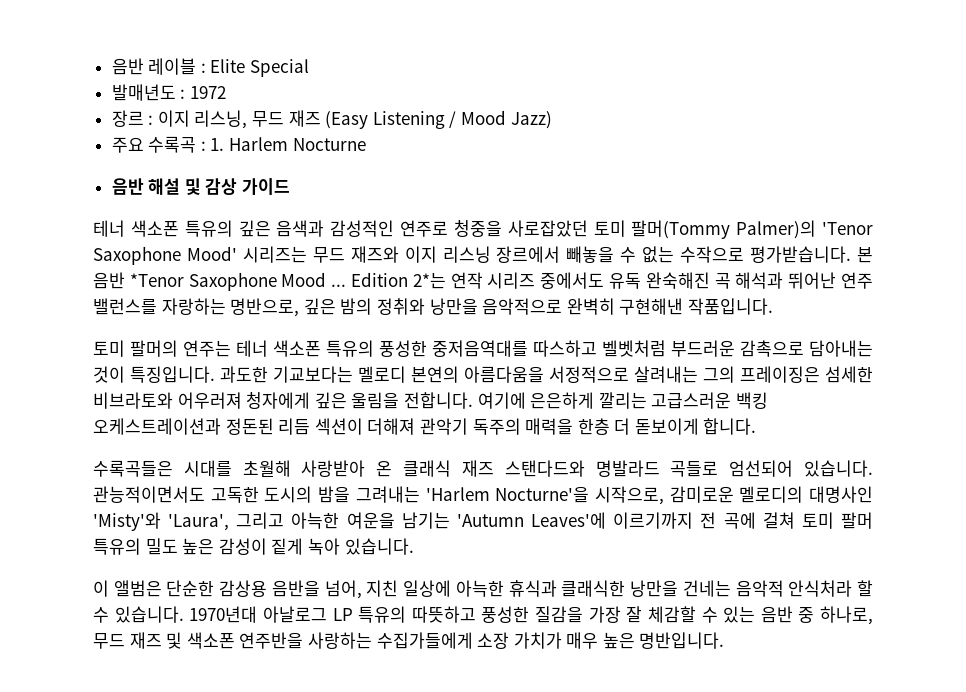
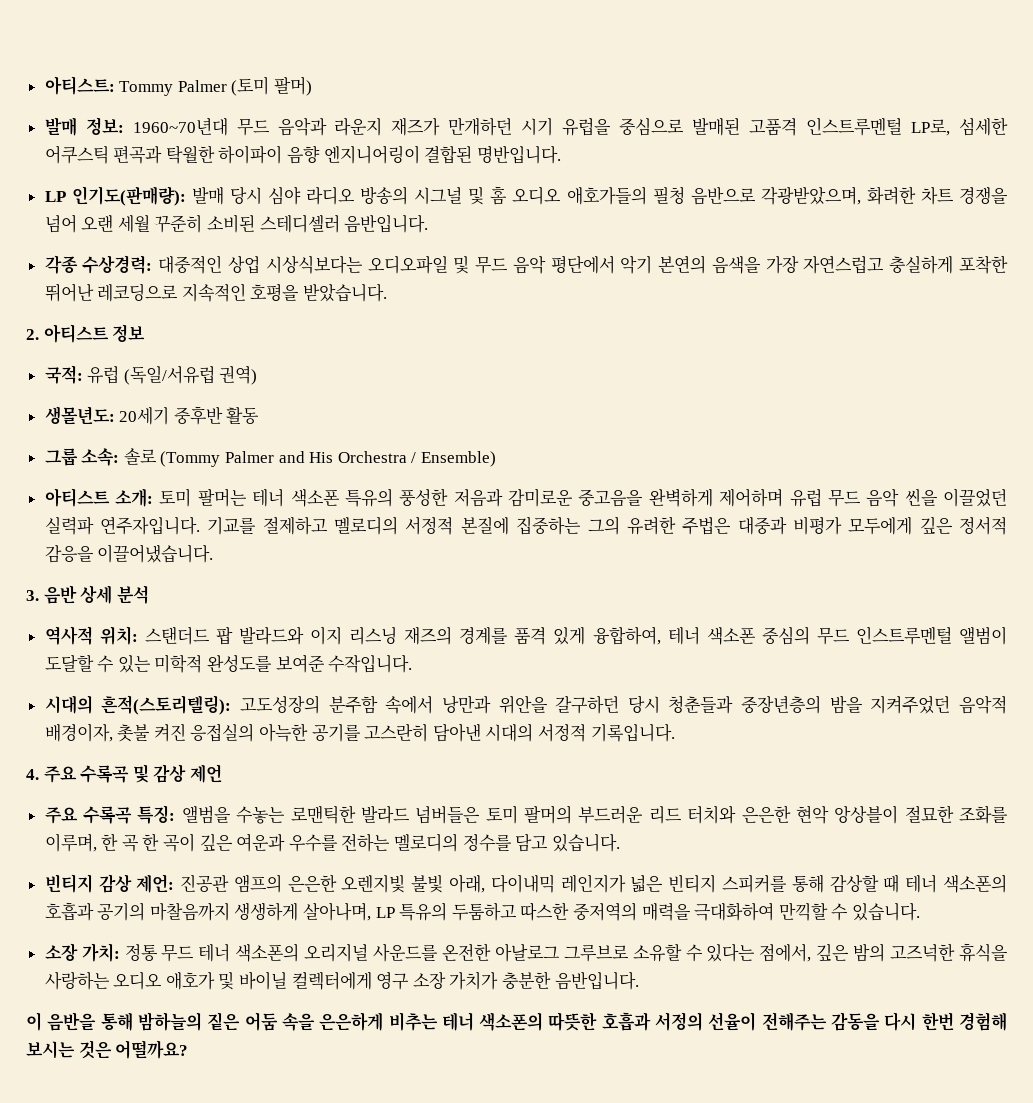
[111,58,310,77] [111,84,226,101] [111,110,552,129] [111,136,366,153] [111,178,291,195] [93,220,874,239] [93,246,873,265] [93,272,873,291] [93,298,773,317] [93,340,873,357] [93,366,873,383] [93,392,768,409] [93,418,757,435] [93,460,874,477] [93,486,873,505] [93,512,874,531] [93,538,414,555] [93,580,874,599] [93,606,873,625] [93,632,725,649] 음반 레이블 : Elite Special // 발매년도 : 1972 // 장르 : 이지 리스닝, 무드 재즈 (Easy Listening / Mood Jazz) // 주요 수록곡 : 1. Harlem Nocturne // 음반 해설 및 감상 가이드 // 테너 색소폰 특유의 깊은 음색과 감성적인 연주로 청중을 사로잡았던 토미 팔머(Tommy Palmer)의 'Tenor Saxophone Mood' 시리즈는 무드 재즈와 이지 리스닝 장르에서 빼놓을 수 없는 수작으로 평가받습니다. 본 음반 *Tenor Saxophone Mood ... Edition 2*는 연작 시리즈 중에서도 유독 완숙해진 곡 해석과 뛰어난 연주 밸런스를 자랑하는 명반으로, 깊은 밤의 정취와 낭만을 음악적으로 완벽히 구현해낸 작품입니다. // 토미 팔머의 연주는 테너 색소폰 특유의 풍성한 중저음역대를 따스하고 벨벳처럼 부드러운 감촉으로 담아내는 것이 특징입니다. 과도한 기교보다는 멜로디 본연의 아름다움을 서정적으로 살려내는 그의 프레이징은 섬세한 비브라토와 어우러져 청자에게 깊은 울림을 전합니다. 여기에 은은하게 깔리는 고급스러운 백킹 오케스트레이션과 정돈된 리듬 섹션이 더해져 관악기 독주의 매력을 한층 더 돋보이게 합니다. // 수록곡들은 시대를 초월해 사랑받아 온 클래식 재즈 스탠다드와 명발라드 곡들로 엄선되어 있습니다. 관능적이면서도 고독한 도시의 밤을 그려내는 'Harlem Nocturne'을 시작으로, 감미로운 멜로디의 대명사인 'Misty'와 'Laura', 그리고 아늑한 여운을 남기는 'Autumn Leaves'에 이르기까지 전 곡에 걸쳐 토미 팔머 특유의 밀도 높은 감성이 짙게 녹아 있습니다. // 이 앨범은 단순한 감상용 음반을 넘어, 지친 일상에 아늑한 휴식과 클래식한 낭만을 건네는 음악적 안식처라 할 수 있습니다. 1970년대 아날로그 LP 특유의 따뜻하고 풍성한 질감을 가장 잘 체감할 수 있는 음반 중 하나로, 무드 재즈 및 색소폰 연주반을 사랑하는 수집가들에게 소장 가치가 매우 높은 명반입니다. -> [44,76,313,96] [44,117,1009,136] [44,145,561,164] [44,186,1009,206] [44,214,429,233] [44,255,1008,274] [44,283,388,302] [26,324,146,343] [44,365,258,385] [44,406,260,425] [44,448,497,467] [44,488,1007,507] [44,516,1008,535] [44,544,214,563] [26,585,149,604] [44,626,1008,645] [44,654,413,673] [44,695,1008,715] [44,723,675,742] [26,764,222,783] [44,805,1008,824] [44,833,620,852] [44,874,1008,893] [44,902,920,921] [44,943,1009,962] [44,971,639,990] [26,1012,1007,1031] [26,1040,189,1059] 아티스트: Tommy Palmer (토미 팔머) // 발매 정보: 1960~70년대 무드 음악과 라운지 재즈가 만개하던 시기 유럽을 중심으로 발매된 고품격 인스트루멘털 LP로, 섬세한 어쿠스틱 편곡과 탁월한 하이파이 음향 엔지니어링이 결합된 명반입니다. // LP 인기도(판매량): 발매 당시 심야 라디오 방송의 시그널 및 홈 오디오 애호가들의 필청 음반으로 각광받았으며, 화려한 차트 경쟁을 넘어 오랜 세월 꾸준히 소비된 스테디셀러 음반입니다. // 각종 수상경력: 대중적인 상업 시상식보다는 오디오파일 및 무드 음악 평단에서 악기 본연의 음색을 가장 자연스럽고 충실하게 포착한 뛰어난 레코딩으로 지속적인 호평을 받았습니다. // 2. 아티스트 정보 // 국적: 유럽 (독일/서유럽 권역) // 생몰년도: 20세기 중후반 활동 // 그룹 소속: 솔로 (Tommy Palmer and His Orchestra / Ensemble) // 아티스트 소개: 토미 팔머는 테너 색소폰 특유의 풍성한 저음과 감미로운 중고음을 완벽하게 제어하며 유럽 무드 음악 씬을 이끌었던 실력파 연주자입니다. 기교를 절제하고 멜로디의 서정적 본질에 집중하는 그의 유려한 주법은 대중과 비평가 모두에게 깊은 정서적 감응을 이끌어냈습니다. // 3. 음반 상세 분석 // 역사적 위치: 스탠더드 팝 발라드와 이지 리스닝 재즈의 경계를 품격 있게 융합하여, 테너 색소폰 중심의 무드 인스트루멘털 앨범이 도달할 수 있는 미학적 완성도를 보여준 수작입니다. // 시대의 흔적(스토리텔링): 고도성장의 분주함 속에서 낭만과 위안을 갈구하던 당시 청춘들과 중장년층의 밤을 지켜주었던 음악적 배경이자, 촛불 켜진 응접실의 아늑한 공기를 고스란히 담아낸 시대의 서정적 기록입니다. // 4. 주요 수록곡 및 감상 제언 // 주요 수록곡 특징: 앨범을 수놓는 로맨틱한 발라드 넘버들은 토미 팔머의 부드러운 리드 터치와 은은한 현악 앙상블이 절묘한 조화를 이루며, 한 곡 한 곡이 깊은 여운과 우수를 전하는 멜로디의 정수를 담고 있습니다. // 빈티지 감상 제언: 진공관 앰프의 은은한 오렌지빛 불빛 아래, 다이내믹 레인지가 넓은 빈티지 스피커를 통해 감상할 때 테너 색소폰의 호흡과 공기의 마찰음까지 생생하게 살아나며, LP 특유의 두툼하고 따스한 중저역의 매력을 극대화하여 만끽할 수 있습니다. // 소장 가치: 정통 무드 테너 색소폰의 오리지널 사운드를 온전한 아날로그 그루브로 소유할 수 있다는 점에서, 깊은 밤의 고즈넉한 휴식을 사랑하는 오디오 애호가 및 바이닐 컬렉터에게 영구 소장 가치가 충분한 음반입니다. // 이 음반을 통해 밤하늘의 짙은 어둠 속을 은은하게 비추는 테너 색소폰의 따뜻한 호흡과 서정의 선율이 전해주는 감동을 다시 한번 경험해 보시는 것은 어떨까요?

